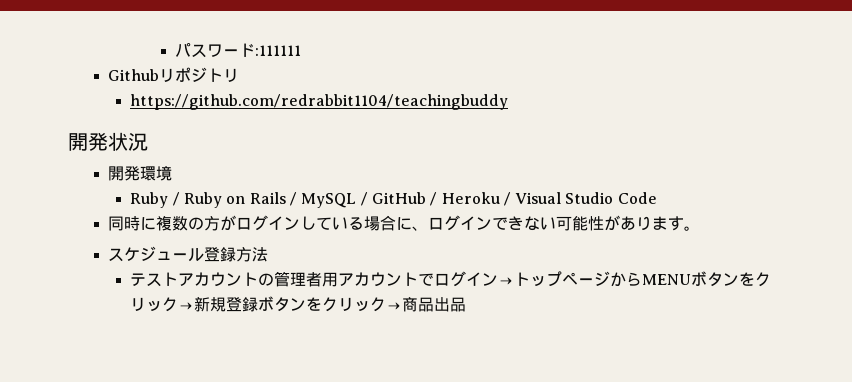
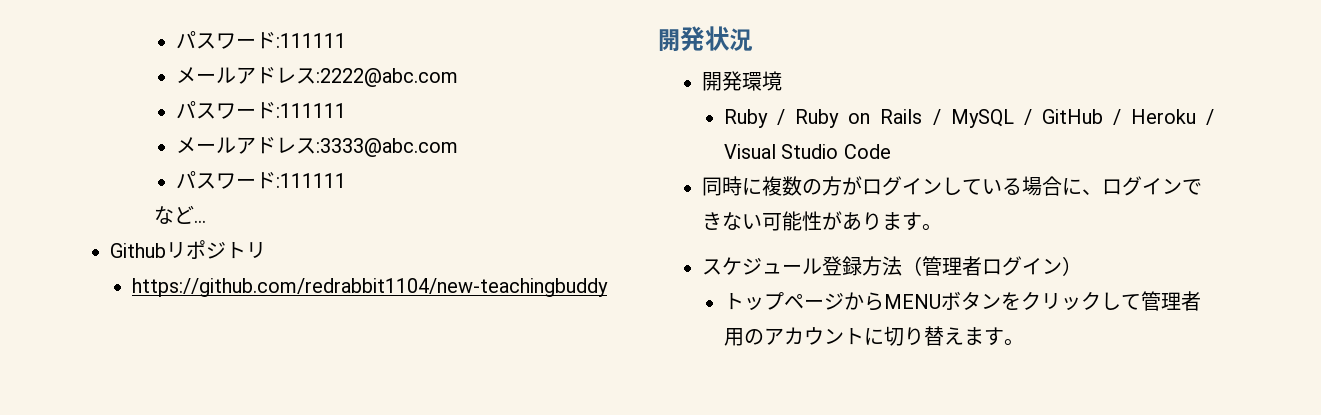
[175,43,302,58] パスワード:111111 -> [176,31,347,49] [176,67,459,87] [176,101,347,119] [176,137,459,157] [176,171,347,189] [154,205,207,224] パスワード:111111 // メールアドレス:2222@abc.com // パスワード:111111 // メールアドレス:3333@abc.com // パスワード:111111 // など…
[130,94,509,110] https://github.com/redrabbit1104/teachingbuddy -> [132,278,609,297] https://github.com/redrabbit1104/new-teachingbuddy
[130,271,515,287] // テストアカウントの管理者用アカウントでログイン→ -> [902,256,1083,276] （管理者ログイン） //
[178,296,467,312] →新規登録ボタンをクリック→商品出品 -> [1101,291,1202,311] [724,326,1025,346] して管理者用のアカウントに切り替えます。

